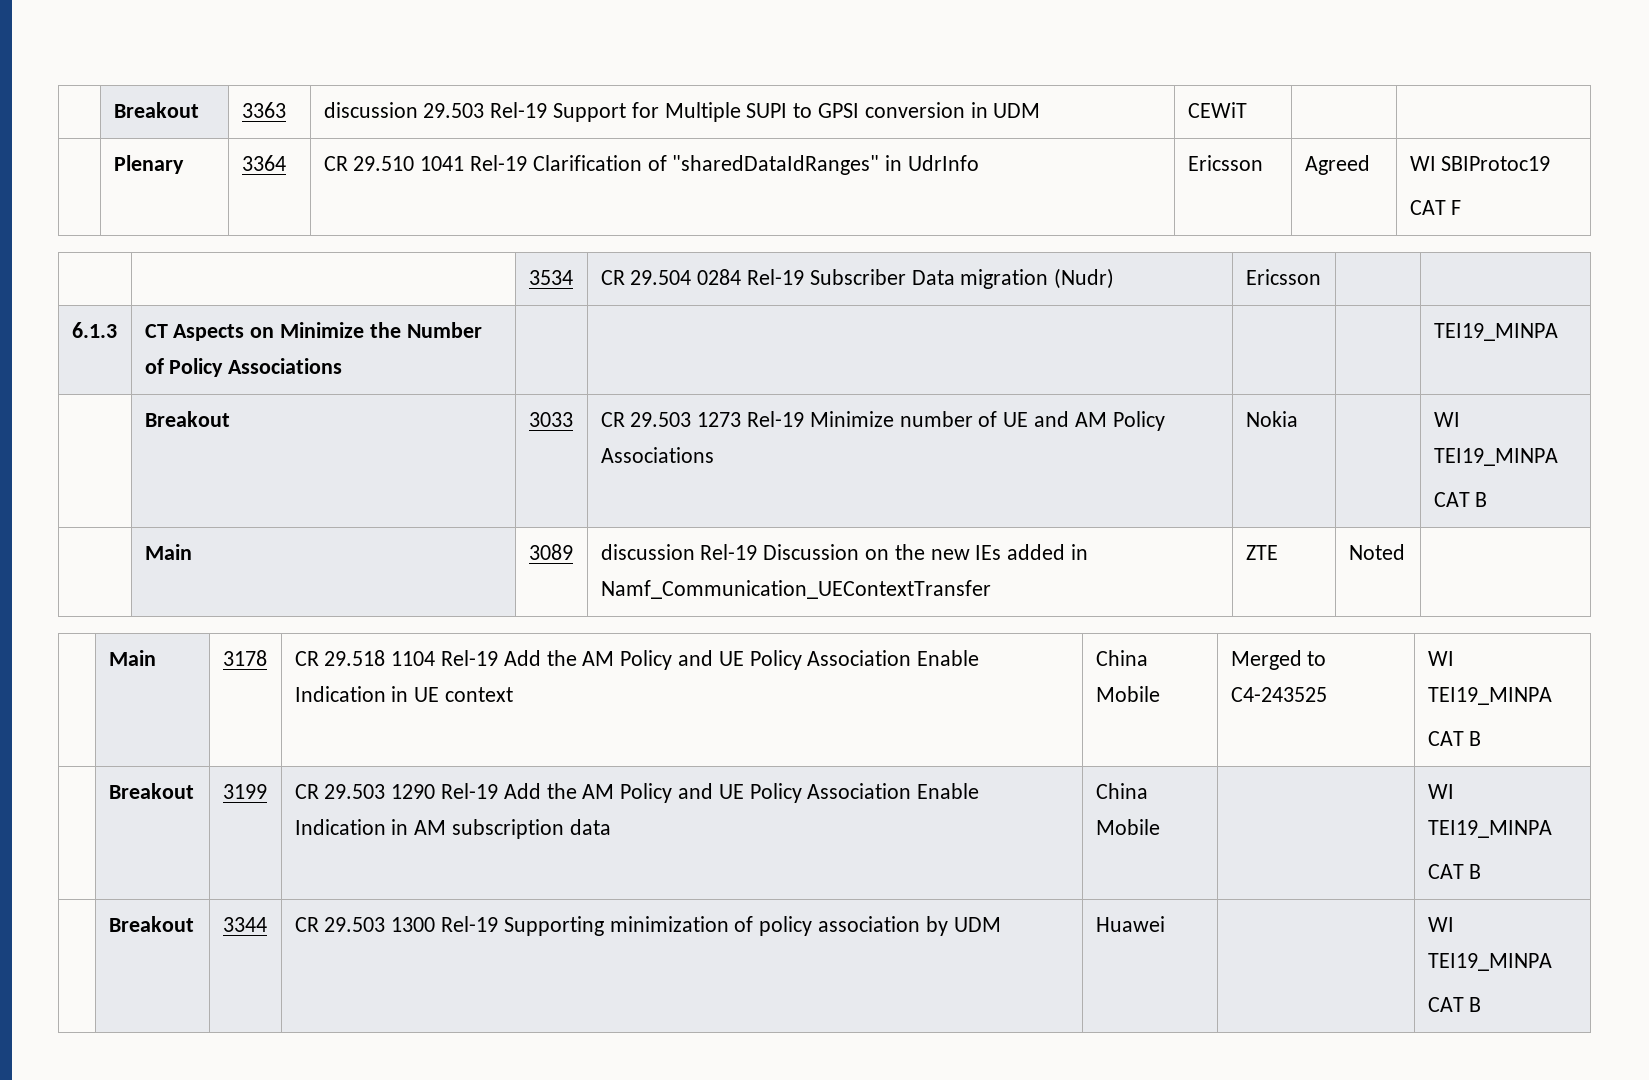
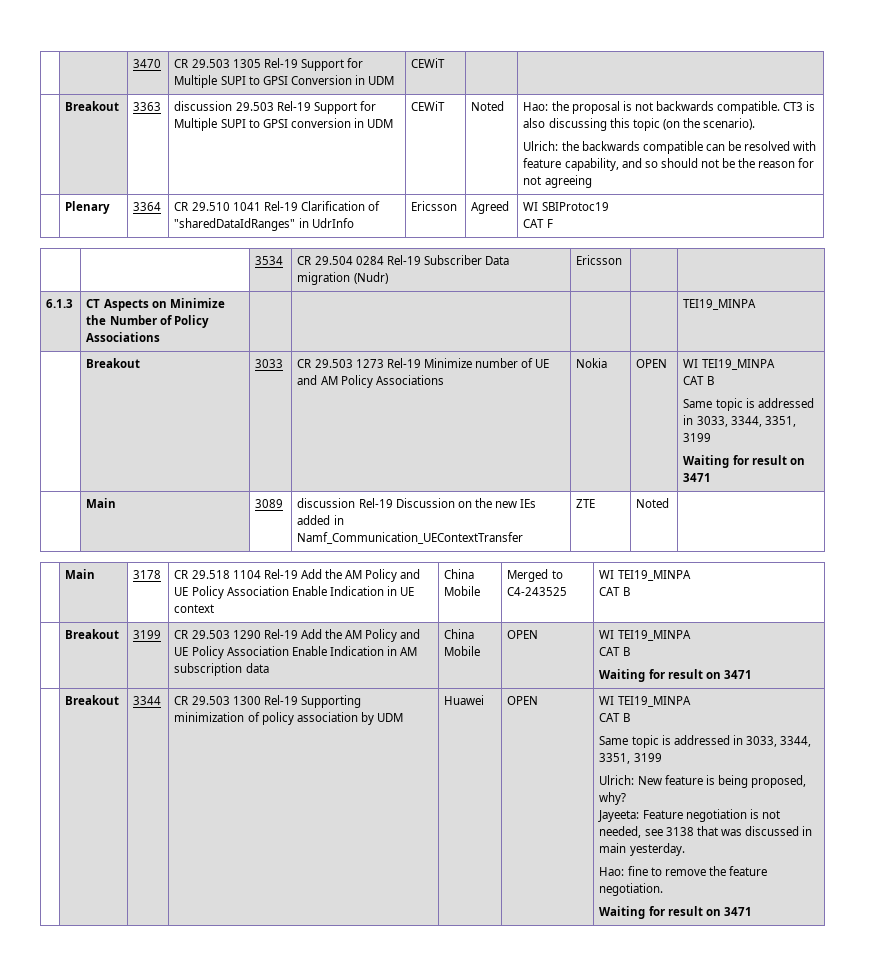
(113, 110) | -> [133,59,162,68] [174,58,363,71] [174,75,395,88] [411,58,446,68] | | 3470 | CR 29.503 1305 Rel-19 Support for Multiple SUPI to GPSI Conversion in UDM | CEWiT | | // |
(1247, 110) | -> [471,101,505,111] [523,101,816,114] [523,118,756,131] [523,141,817,154] [523,158,815,171] [523,175,592,188] Noted | Hao: the proposal is not backwards compatible. CT3 is also discussing this topic (on the scenario). // Ulrich: the backwards compatible can be resolved with feature capability, and so should not be the reason for not agreeing
[1433,412,1460,427] [1433,448,1558,466] [1433,492,1488,507] | WI TEI19_MINPA // CAT B -> [636,359,668,368] [683,359,775,370] [683,376,714,385] [683,398,814,411] [683,415,796,427] [683,433,712,442] [683,455,805,468] [683,473,712,482] OPEN | WI TEI19_MINPA // CAT B // Same topic is addressed in 3033, 3344, 3351, 3199 // Waiting for result on 3471
[1427,784,1454,799] [1427,820,1552,838] [1427,864,1482,879] | WI TEI19_MINPA // CAT B -> [507,630,539,639] [599,630,691,641] [599,647,630,656] [599,669,752,682] OPEN | WI TEI19_MINPA // CAT B // Waiting for result on 3471
[1427,917,1454,932] [1427,953,1552,971] [1427,997,1482,1012] | WI TEI19_MINPA // CAT B -> [507,696,539,705] [599,696,691,707] [599,713,630,722] [599,735,812,748] [599,753,662,764] [599,775,806,788] [599,792,627,805] [598,809,780,822] [599,826,813,838] [599,843,685,856] [599,866,767,876] [599,883,664,896] [599,906,752,919] OPEN | WI TEI19_MINPA // CAT B // Same topic is addressed in 3033, 3344, 3351, 3199 // Ulrich: New feature is being proposed, why? // Jayeeta: Feature negotiation is not needed, see 3138 that was discussed in main yesterday. // Hao: fine to remove the feature negotiation. // Waiting for result on 3471

